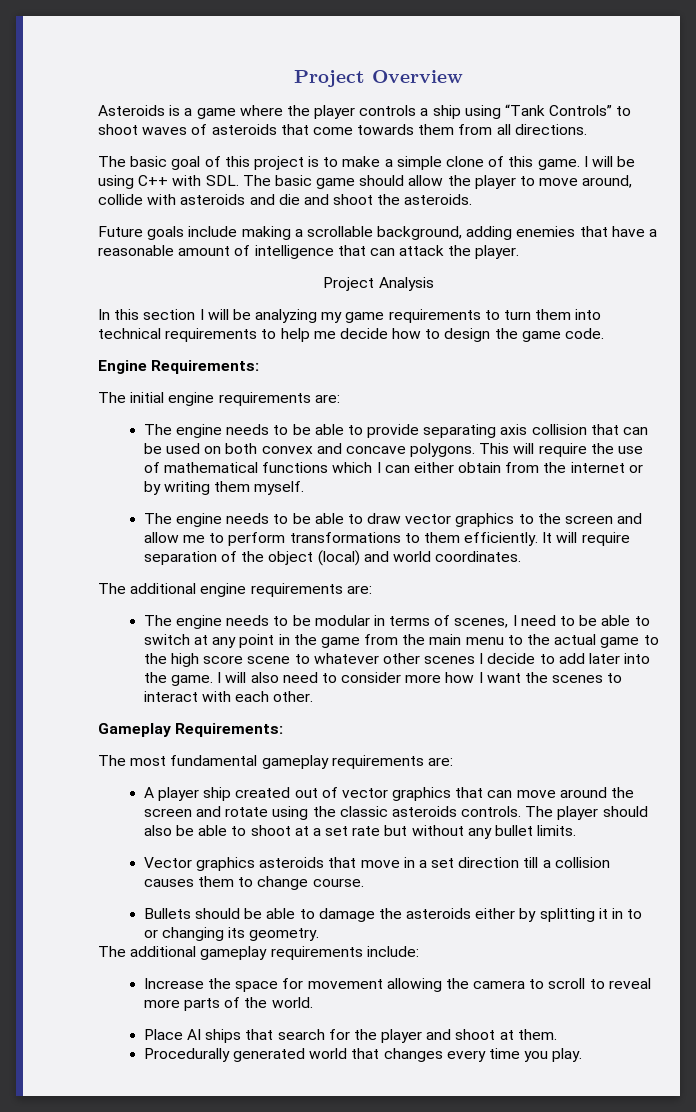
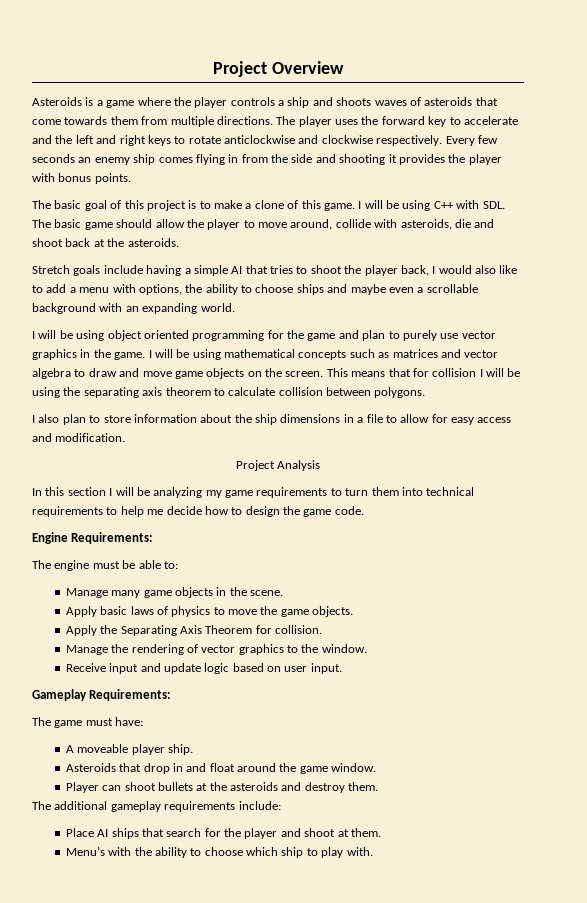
[464,104,632,119] [98,124,138,135] using “Tank Controls” to shoot -> [312,97,372,106] and shoots
[496,124,511,135] all -> [170,116,214,127] multiple
(587, 129) none -> [276,116,518,127] [32,135,498,146] [32,154,502,165] [32,173,131,184] The player uses the forward key to accelerate and the left and right keys to rotate anticlockwise and clockwise respectively. Every few seconds an enemy ship comes flying in from the side and shooting it provides the player with bonus points.
[396,156,442,170] simple -> (252, 206) none
[180,194,275,205] asteroids and -> [400,219,452,230] asteroids,
(374, 199) none -> [65,238,105,247] back at
[98,226,143,237] Future -> [32,265,70,274] Stretch
[241,226,658,240] [98,245,520,259] making a scrollable background, adding enemies that have a reasonable amount of intelligence that can attack the player. -> [146,265,518,276] [32,284,478,295] [32,303,235,314] [32,330,496,341] [32,349,499,360] [32,368,521,379] [32,387,426,398] [32,414,512,425] [32,433,126,442] having a simple AI that tries to shoot the player back, I would also like to add a menu with options, the ability to choose ships and maybe even a scrollable background with an expanding world. // I will be using object oriented programming for the game and plan to purely use vector graphics in the game. I will be using mathematical concepts such as matrices and vector algebra to draw and move game objects on the screen. This means that for collision I will be using the separating axis theorem to calculate collision between polygons. // I also plan to store information about the ship dimensions in a file to allow for easy access and modification.
[130,392,340,406] [143,424,648,438] [143,443,643,457] [143,462,643,473] [143,481,305,495] [143,513,643,527] [143,532,630,546] [143,550,522,566] [98,583,372,597] [143,615,650,629] [143,634,659,648] [143,653,651,667] [143,672,623,686] [143,691,314,702] [98,723,284,737] [98,755,453,769] [143,787,634,801] [143,806,648,820] [143,825,577,839] [143,857,610,871] [143,876,364,890] [143,908,643,922] [143,927,320,941] initial engine requirements are: // The engine needs to be able to provide separating axis collision that can be used on both convex and concave polygons. This will require the use of mathematical functions which I can either obtain from the internet or by writing them myself. // The engine needs to be able to draw vector graphics to the screen and allow me to perform transformations to them efficiently. It will require separation of the object (local) and world coordinates. // The additional engine requirements are: // The engine needs to be modular in terms of scenes, I need to be able to switch at any point in the game from the main menu to the actual game to the high score scene to whatever other scenes I decide to add later into the game. I will also need to consider more how I want the scenes to interact with each other. // Gameplay Requirements: // The most fundamental gameplay requirements are: // A player ship created out of vector graphics that can move around the screen and rotate using the classic asteroids controls. The player should also be able to shoot at a set rate but without any bullet limits. // Vector graphics asteroids that move in a set direction till a collision causes them to change course. // Bullets should be able to damage the asteroids either by splitting it in to or changing its geometry. -> [54,560,178,571] [65,587,284,598] [65,606,354,617] [65,625,323,636] [65,644,367,655] [65,663,342,674] [32,689,172,701] [32,717,144,728] [65,744,193,755] [65,763,377,774] [65,782,379,793] engine must be able to: // Manage many game objects in the scene. // Apply basic laws of physics to move the game objects. // Apply the Separating Axis Theorem for collision. // Manage the rendering of vector graphics to the window. // Receive input and update logic based on user input. // Gameplay Requirements: // The game must have: // A moveable player ship. // Asteroids that drop in and float around the game window. // Player can shoot bullets at the asteroids and destroy them.
[143,978,651,992] [143,997,313,1011] // Increase the space for movement allowing the camera to scroll to reveal more parts of the world. -> (281, 805) none
[143,1048,583,1062] Procedurally generated world that changes every time you play. -> [65,846,373,858] Menu’s with the ability to choose which ship to play with.

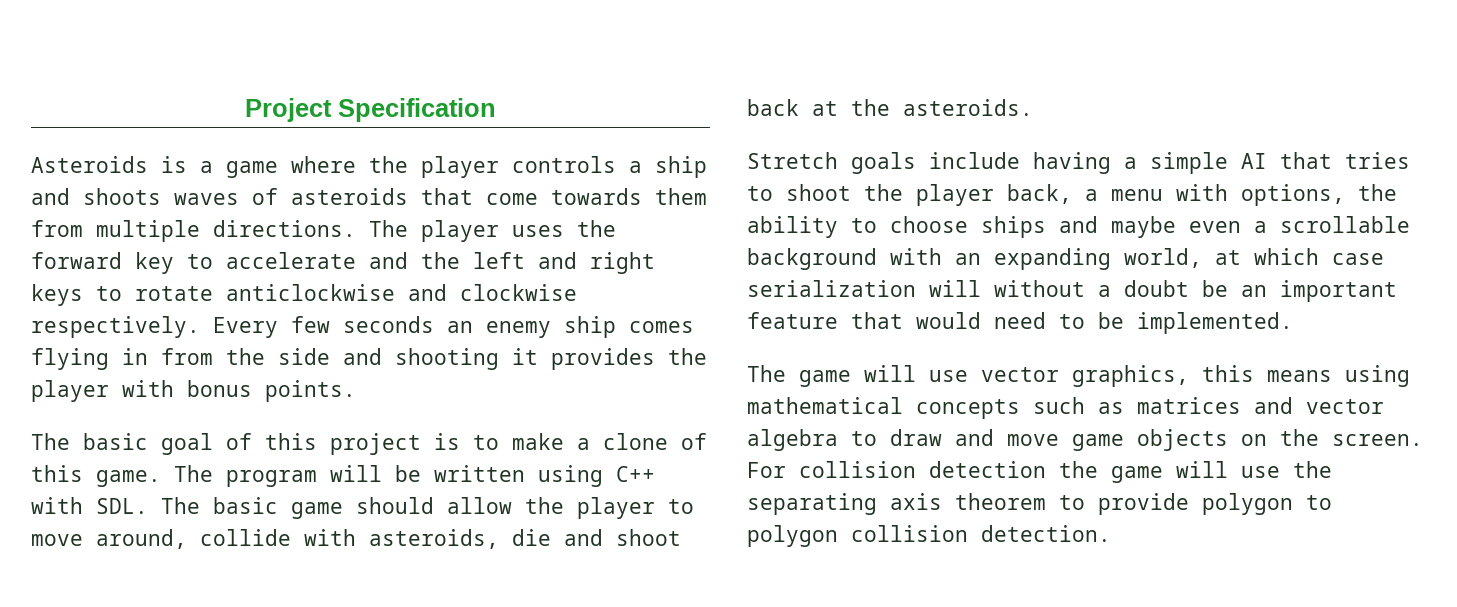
[213,61,344,77] Project Overview -> [245,98,496,122] Project Specification
[358,200,399,209] I will be -> [174,465,525,487] The program will be written
[432,265,518,274] [32,284,67,293] I would also like to add -> (1072, 194) none
[200,303,235,312] [32,330,496,341] [32,349,190,360] world. // I will be using object oriented programming for the game and plan to purely use vector graphics in the game. I will be -> [1124,248,1384,268] [747,280,1397,302] [747,312,1293,334] [747,365,1332,387] world, at which case serialization will without a doubt be an important feature that would need to be implemented. // The game will use vector graphics, this means
[326,368,521,377] [32,387,60,398] This means that for collision I will be using -> [747,461,1280,483] For collision detection the game will use
[228,387,426,398] [32,414,512,425] [32,433,126,442] [235,460,321,471] [32,487,475,498] [32,506,364,517] [32,532,154,544] [32,560,178,571] [65,587,284,598] [65,606,354,617] [65,625,323,636] [65,644,367,655] [65,663,342,674] [32,689,172,701] [32,717,144,728] [65,744,193,755] [65,763,377,774] [65,782,379,793] [32,801,281,812] [65,828,381,839] [65,846,373,858] calculate collision between polygons. // I also plan to store information about the ship dimensions in a file to allow for easy access and modification. // Project Analysis // In this section I will be analyzing my game requirements to turn them into technical requirements to help me decide how to design the game code. // Engine Requirements: // The engine must be able to: // Manage many game objects in the scene. // Apply basic laws of physics to move the game objects. // Apply the Separating Axis Theorem for collision. // Manage the rendering of vector graphics to the window. // Receive input and update logic based on user input. // Gameplay Requirements: // The game must have: // A moveable player ship. // Asteroids that drop in and float around the game window. // Player can shoot bullets at the asteroids and destroy them. // The additional gameplay requirements include: // Place AI ships that search for the player and shoot at them. // Menu’s with the ability to choose which ship to play with. -> [1098,493,1332,515] [747,525,1111,547] provide polygon to polygon collision detection.

